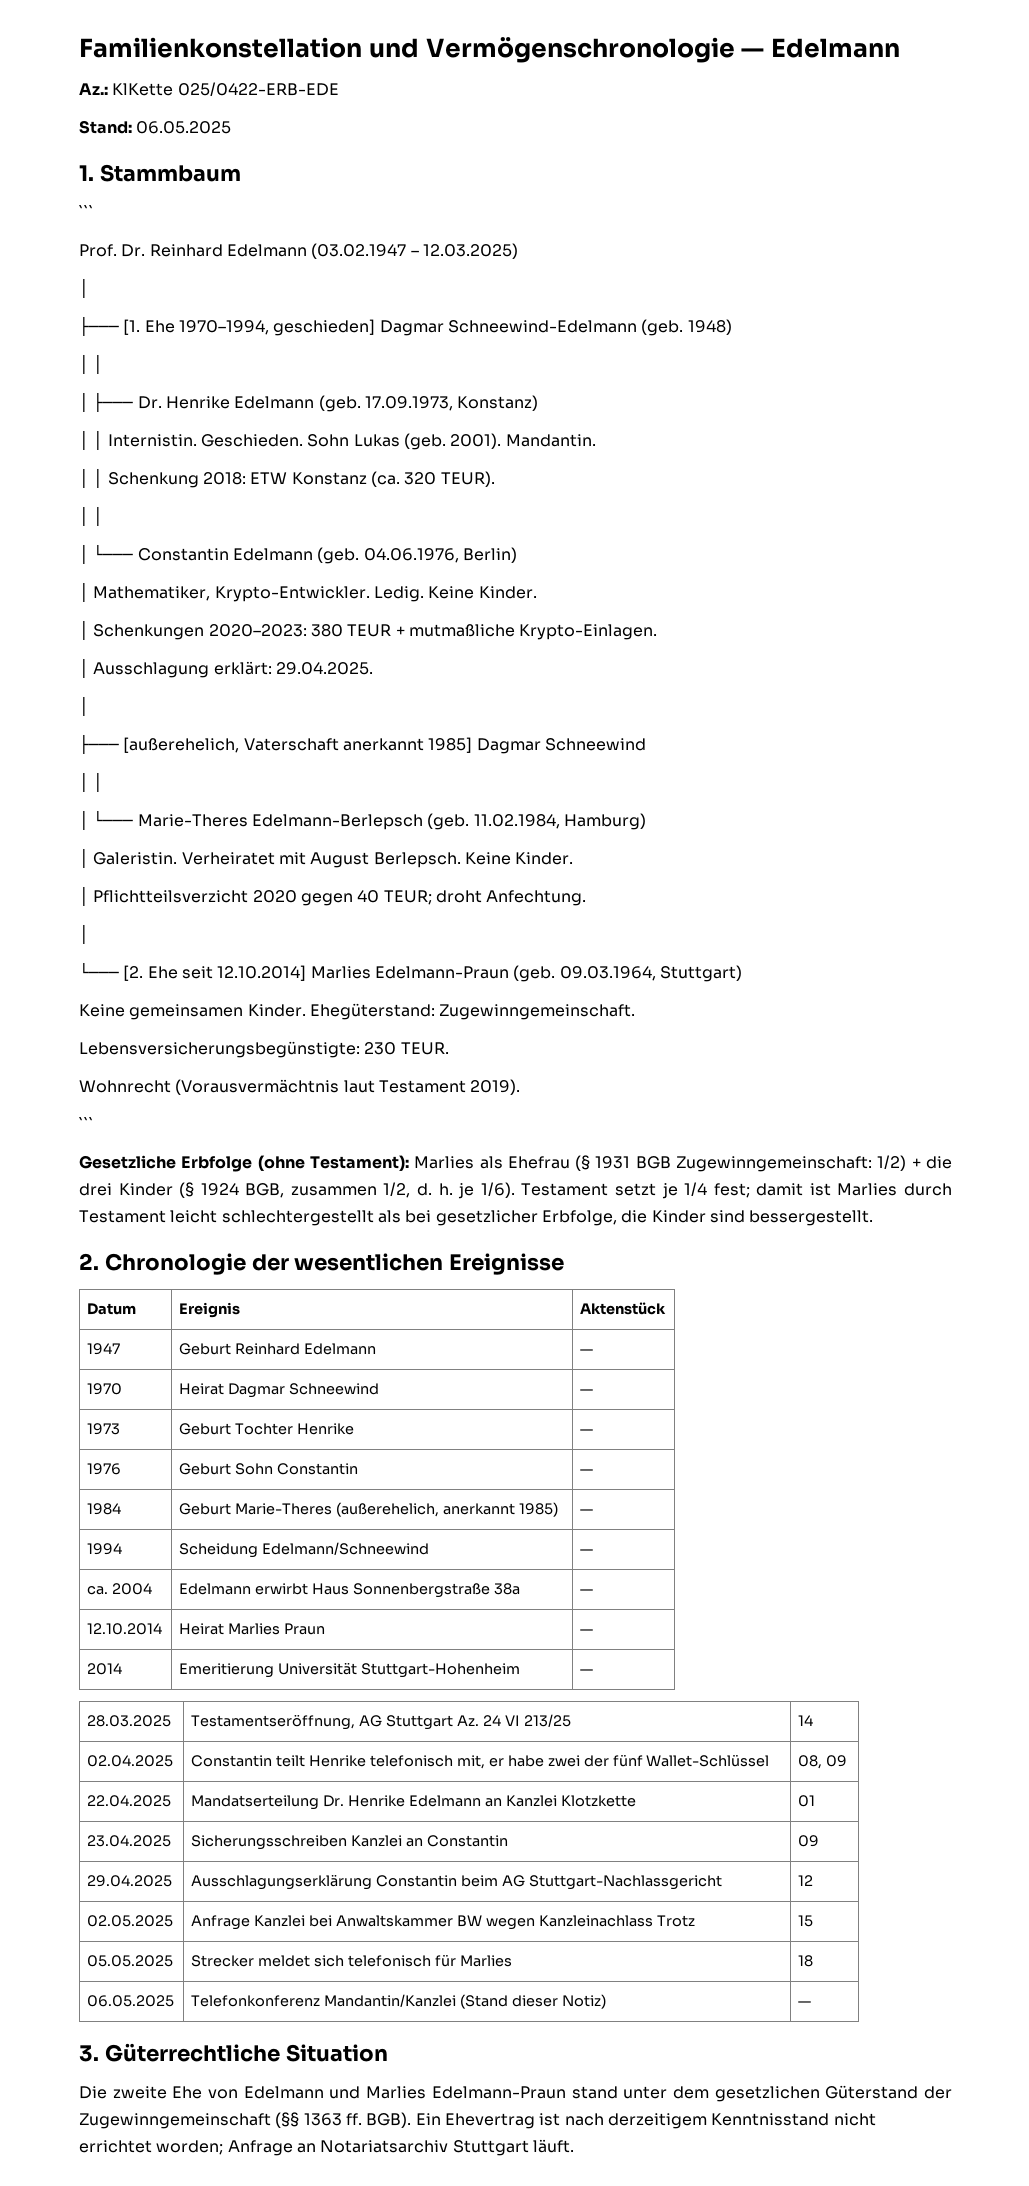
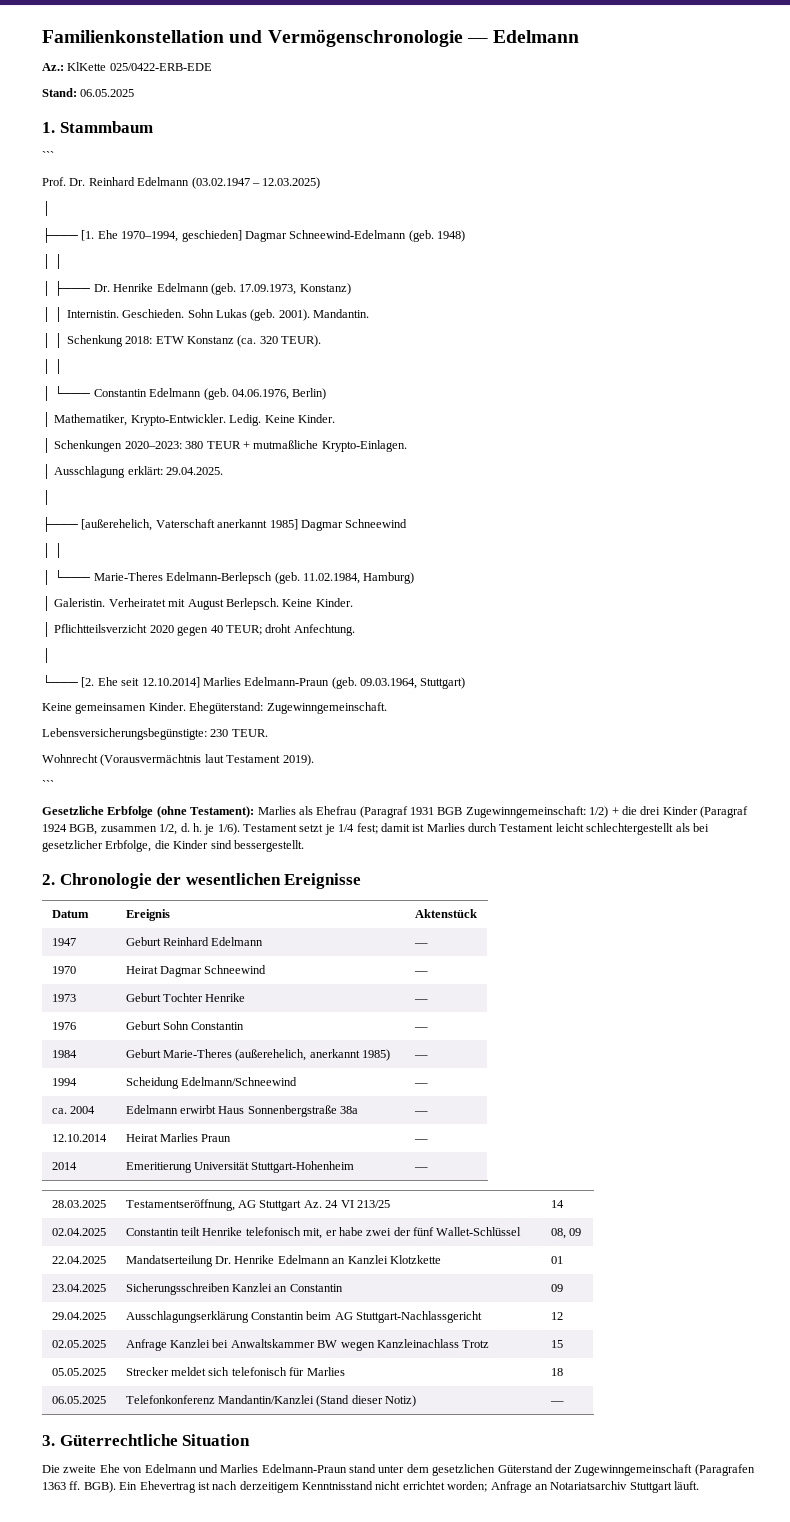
[575,1155,591,1171] (§ -> [359,806,408,818] (Paragraf
[179,1182,195,1198] (§ -> [700,806,748,818] (Paragraf
[275,2112,300,2128] (§§ -> [694,1464,755,1476] (Paragrafen

